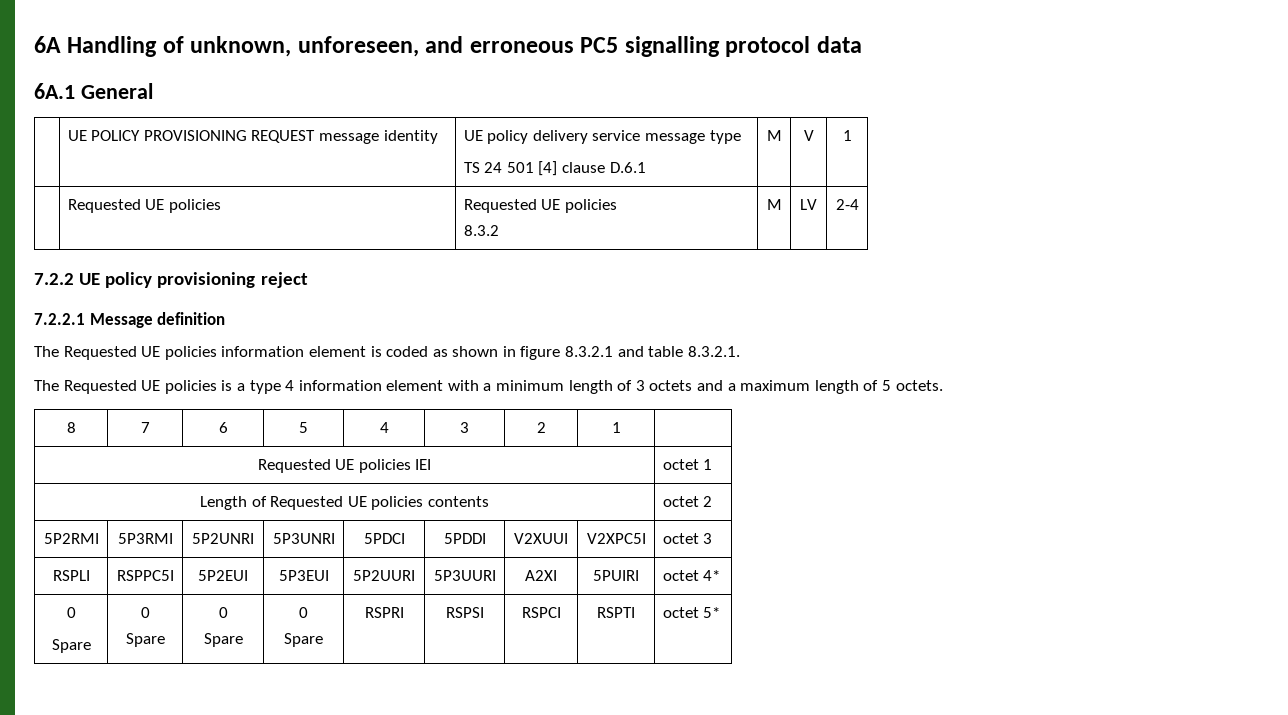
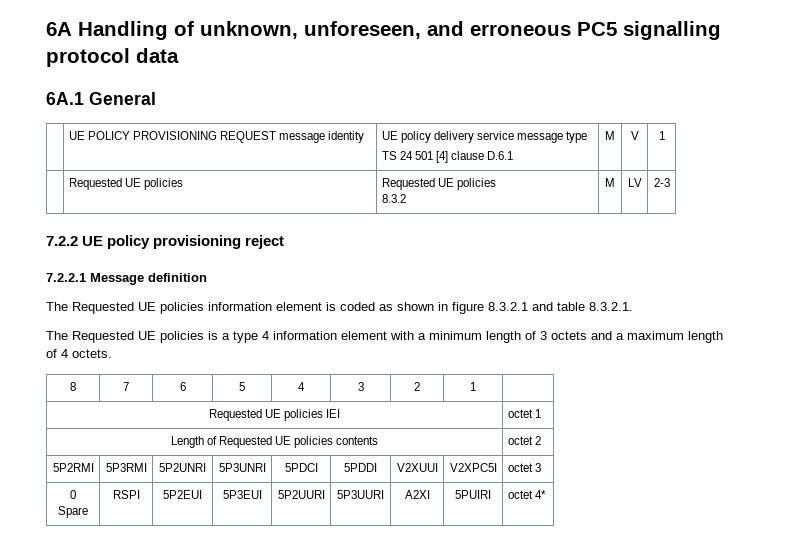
[835,199,859,210] 2-4 -> [653,178,670,187] 2-3
[881,380,891,391] 5 -> [61,349,68,358] 4
[52,570,90,581] [116,570,174,581] RSPLI | RSPPC5I -> [70,490,76,499] [58,506,88,518] [112,490,140,499] 0 // Spare | RSPI
[66,607,76,618] [51,639,91,653] [140,607,150,618] [125,633,165,647] [218,607,228,618] [203,633,243,647] [299,607,308,618] [284,633,323,647] [364,607,404,618] [445,607,484,618] [521,607,561,618] [597,607,635,618] [662,607,721,618] // 0 // Spare | 0 // Spare | 0 // Spare | 0 // Spare | RSPRI | RSPSI | RSPCI | RSPTI | octet 5* -> (546, 494) none

